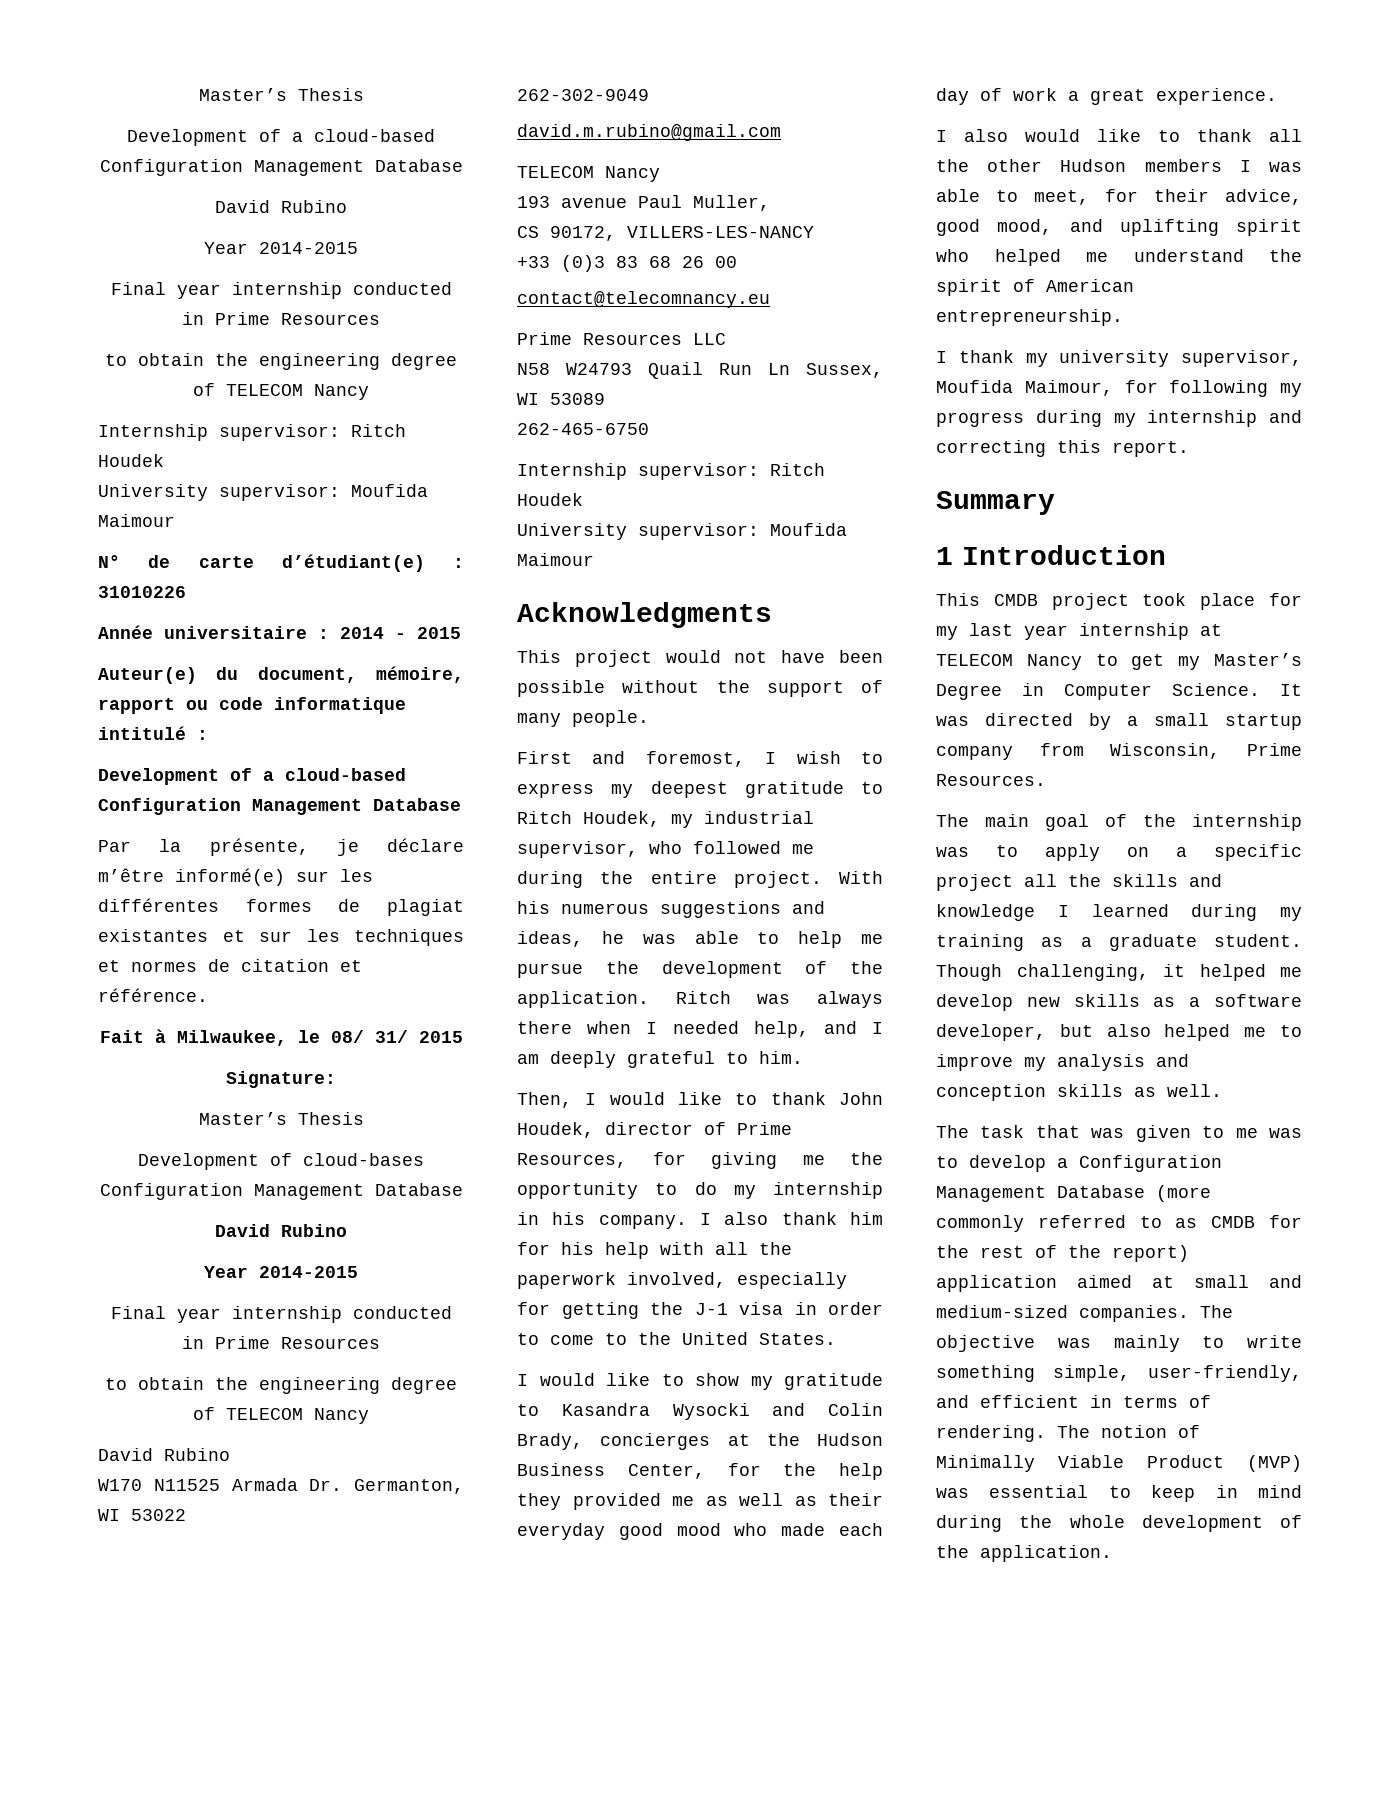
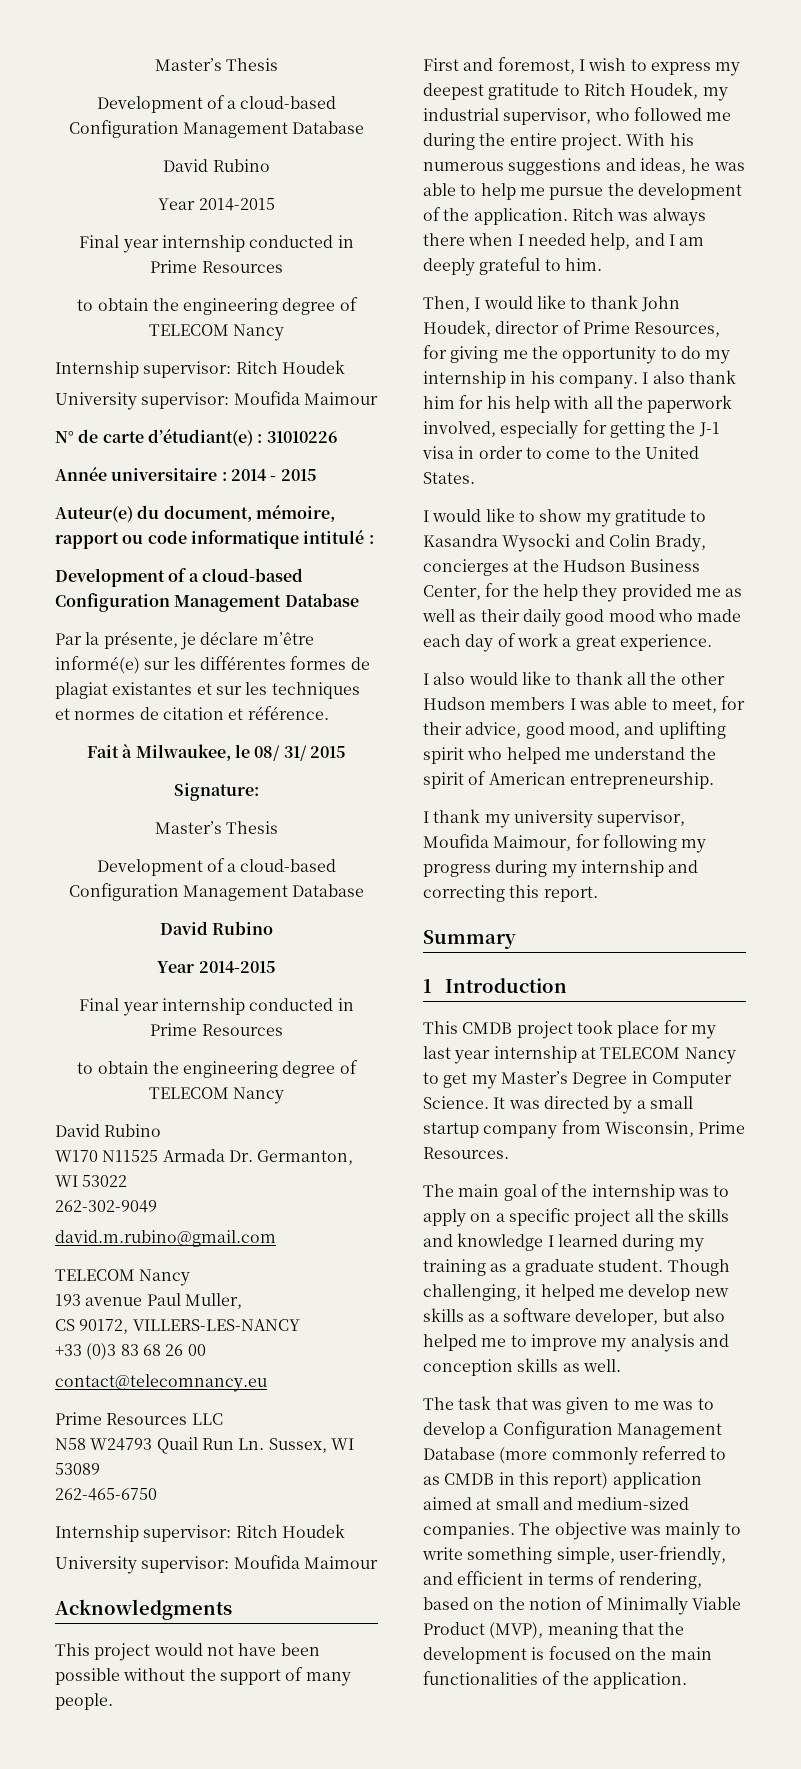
[303,1153,424,1166] cloud-bases -> [227,859,337,872] a cloud-based
[768,363,790,375] Ln -> [238,1438,265,1450] Ln.
[517,1523,605,1540] everyday -> [522,609,561,627] daily
[1269,1215,1302,1228] [936,1245,1101,1258] for the rest of the -> [498,1472,549,1485] in this
[936,1425,1090,1442] rendering. The -> [618,1572,702,1589] [423,1597,525,1610] rendering, based on the
[1247,1455,1302,1472] [936,1485,1302,1502] [936,1515,1263,1532] (MVP) was essential to keep in mind during the whole development -> [489,1622,685,1639] [423,1646,712,1664] [423,1671,538,1685] (MVP), meaning that the development is focused on the main functionalities

